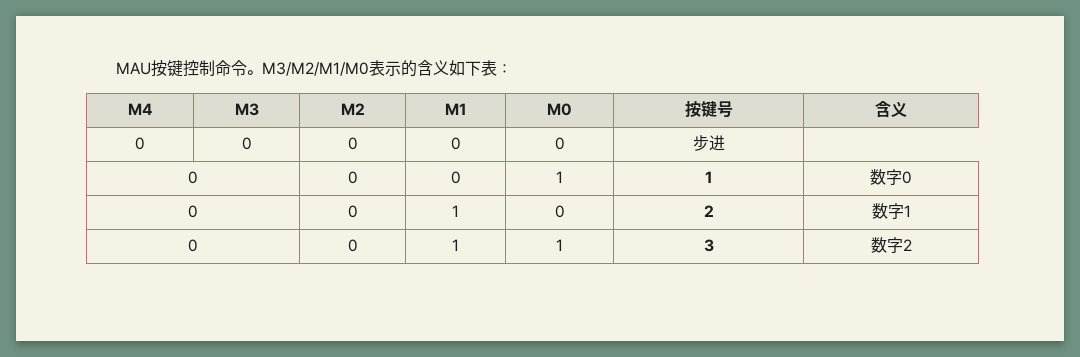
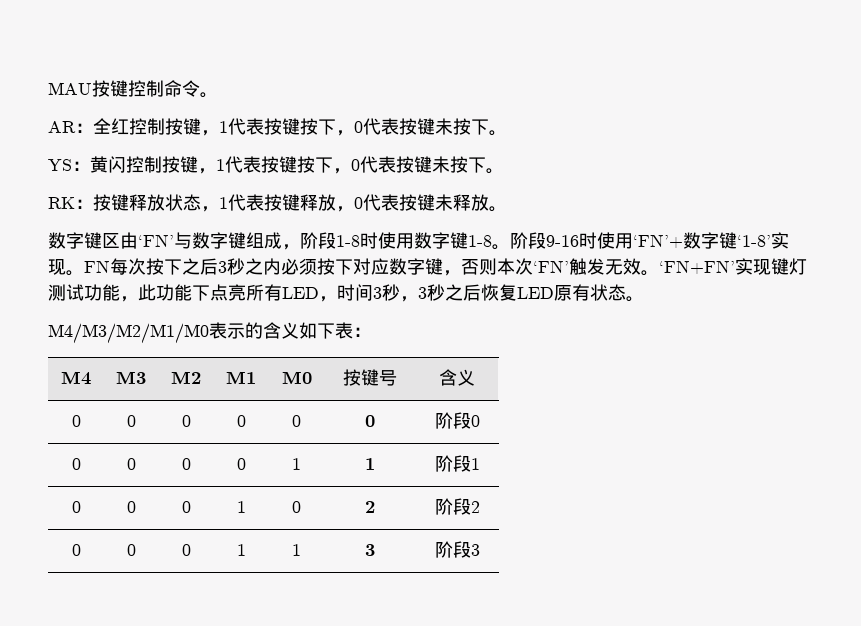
[261,62,369,76] M3/M2/M1/M0 -> [48,118,507,136] [48,156,504,174] [48,194,507,212] [48,232,789,250] [48,258,807,276] [48,284,644,302] [48,323,209,344] // AR：全红控制按键，1代表按键按下，0代表按键未按下。 // YS：黄闪控制按键，1代表按键按下，0代表按键未按下。 // RK：按键释放状态，1代表按键释放，0代表按键未释放。 // 数字键区由‘FN’与数字键组成，阶段1-8时使用数字键1-8。阶段9-16时使用‘FN’+数字键‘1-8’实现。FN每次按下之后3秒之内必须按下对应数字键，否则本次‘FN’触发无效。‘FN+FN’实现键灯测试功能，此功能下点亮所有LED，时间3秒，3秒之后恢复LED原有状态。 // M4/M3/M2/M1/M0
[692,135,725,151] [188,171,198,184] [347,171,358,184] [450,171,461,184] [556,171,563,183] [704,171,713,183] [870,169,912,185] [188,205,198,218] [347,205,358,218] [452,205,459,217] [554,205,565,218] [703,205,714,217] [871,203,911,219] [188,239,198,252] [347,239,358,252] [452,239,459,251] [556,239,563,251] 步进 // 0 | 0 | 0 | 1 | 1 | 数字0 // 0 | 0 | 1 | 0 | 2 | 数字1 // 0 | 0 | 1 | 1 -> [365,415,375,427] [434,412,480,429] [71,458,81,470] [126,458,136,470] [181,458,191,470] [236,458,246,470] [292,458,301,470] [365,458,375,470] [434,455,480,472] [71,501,81,513] [126,501,136,513] [181,501,191,513] [236,501,246,513] [292,501,301,513] [365,501,375,513] [434,498,480,515] [71,544,81,556] [126,544,136,556] [181,544,191,556] [236,544,246,556] [292,544,301,556] 0 | 阶段0 // 0 | 0 | 0 | 0 | 1 | 1 | 阶段1 // 0 | 0 | 0 | 1 | 0 | 2 | 阶段2 // 0 | 0 | 0 | 1 | 1
[870,237,912,253] 数字2 -> [434,541,480,558] 阶段3

